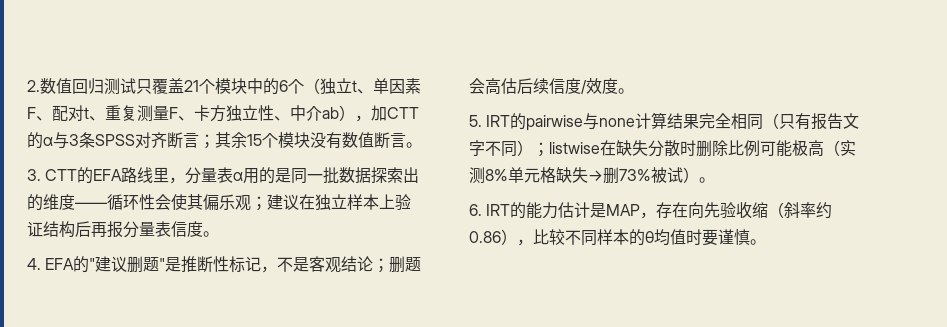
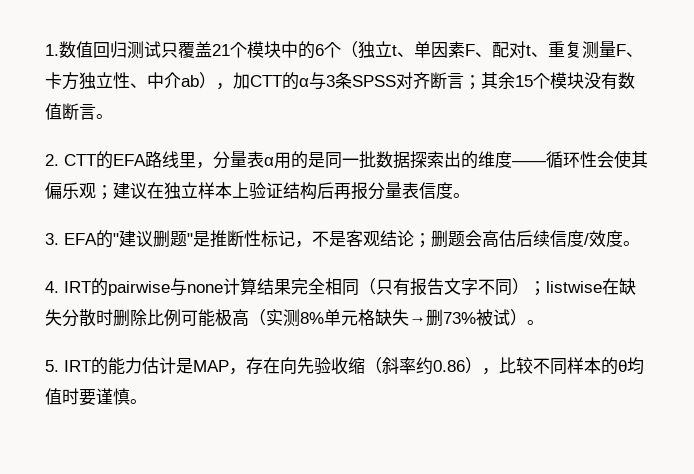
[27,80,40,92] 2. -> [45,44,59,56] 1.
[27,169,41,181] 3. -> [45,154,59,166] 2.
[27,258,41,270] 4. -> [45,233,59,245] 3.
[469,115,482,127] 5. -> [45,281,59,293] 4.
[469,204,482,216] 6. -> [45,360,59,372] 5.

